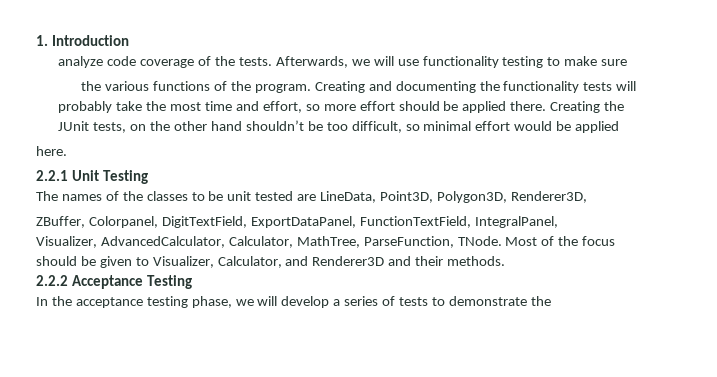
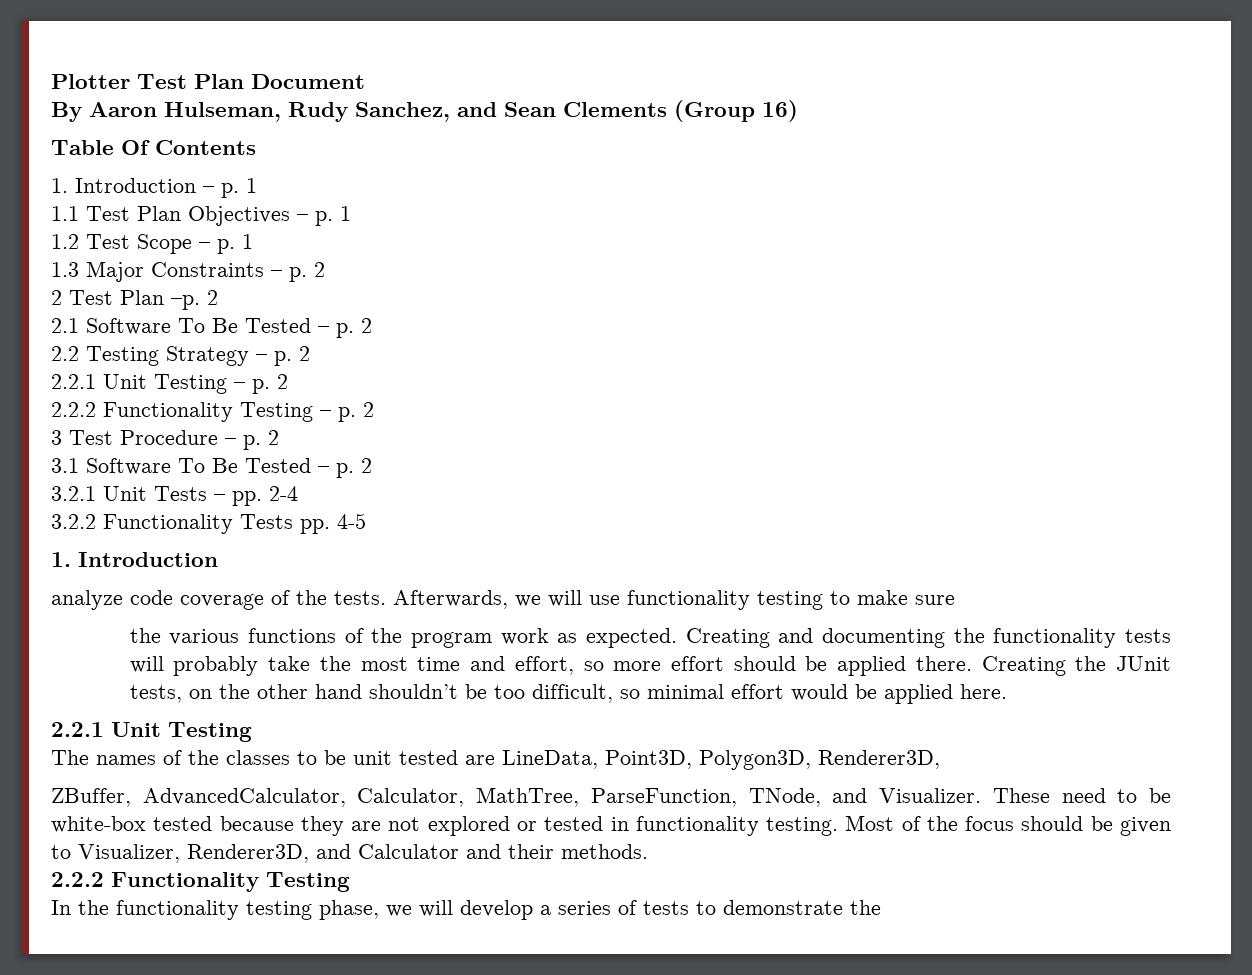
(36, 40) none -> [51,74,365,89] [51,100,798,122] [51,140,256,155] [51,178,257,198] [51,206,351,226] [51,234,253,254] [51,261,325,282] [51,290,218,310] [51,318,372,338] [51,346,310,366] [51,374,288,394] [51,402,374,422] [51,430,279,450] [51,458,372,478] [51,486,298,506] [51,513,366,534] Plotter Test Plan Document // By Aaron Hulseman, Rudy Sanchez, and Sean Clements (Group 16) // Table Of Contents // 1. Introduction – p. 1 // 1.1 Test Plan Objectives – p. 1 // 1.2 Test Scope – p. 1 // 1.3 Major Constraints – p. 2 // 2 Test Plan –p. 2 // 2.1 Software To Be Tested – p. 2 // 2.2 Testing Strategy – p. 2 // 2.2.1 Unit Testing – p. 2 // 2.2.2 Functionality Testing – p. 2 // 3 Test Procedure – p. 2 // 3.1 Software To Be Tested – p. 2 // 3.2.1 Unit Tests – pp. 2-4 // 3.2.2 Functionality Tests pp. 4-5 //
[254,84,311,93] program. -> [411,628,678,648] program work as expected.
(637, 86) // -> (164, 664) none
(625, 106) // -> (1107, 663) none
(620, 127) // -> (953, 694) none
[88,216,558,228] [36,236,502,248] Colorpanel, DigitTextField, ExportDataPanel, FunctionTextField, IntegralPanel, // Visualizer, AdvancedCalculator, Calculator, MathTree, ParseFunction, TNode. -> [142,787,1172,807] [51,816,839,836] AdvancedCalculator, Calculator, MathTree, ParseFunction, TNode, and Visualizer. These need to be white-box tested because they are not explored or tested in functionality testing.
(616, 241) // -> (1015, 823) none
[217,256,385,268] Calculator, and Renderer3D -> [187,844,459,863] Renderer3D, and Calculator
[71,275,143,289] Acceptance -> [111,872,259,892] Functionality
[75,297,143,308] acceptance -> [116,900,239,920] functionality

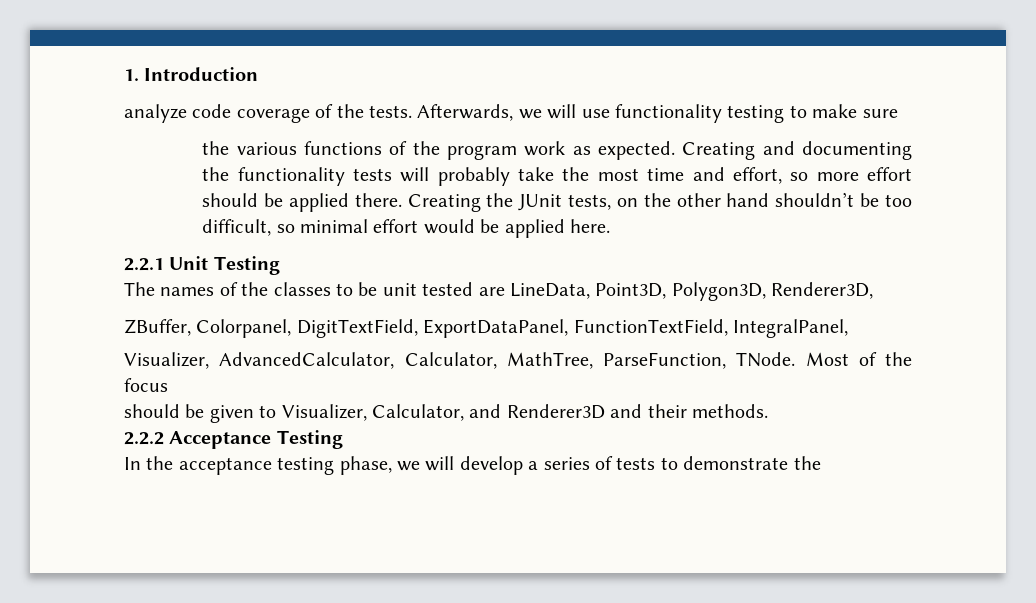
[51,74,365,89] [51,100,798,122] [51,140,256,155] [51,178,257,198] [51,206,351,226] [51,234,253,254] [51,261,325,282] [51,290,218,310] [51,318,372,338] [51,346,310,366] [51,374,288,394] [51,402,374,422] [51,430,279,450] [51,458,372,478] [51,486,298,506] [51,513,366,534] Plotter Test Plan Document // By Aaron Hulseman, Rudy Sanchez, and Sean Clements (Group 16) // Table Of Contents // 1. Introduction – p. 1 // 1.1 Test Plan Objectives – p. 1 // 1.2 Test Scope – p. 1 // 1.3 Major Constraints – p. 2 // 2 Test Plan –p. 2 // 2.1 Software To Be Tested – p. 2 // 2.2 Testing Strategy – p. 2 // 2.2.1 Unit Testing – p. 2 // 2.2.2 Functionality Testing – p. 2 // 3 Test Procedure – p. 2 // 3.1 Software To Be Tested – p. 2 // 3.2.1 Unit Tests – pp. 2-4 // 3.2.2 Functionality Tests pp. 4-5 // -> (124, 75) none
[142,787,1172,807] [51,816,839,836] AdvancedCalculator, Calculator, MathTree, ParseFunction, TNode, and Visualizer. These need to be white-box tested because they are not explored or tested in functionality testing. -> [196,319,848,338] [124,352,796,369] Colorpanel, DigitTextField, ExportDataPanel, FunctionTextField, IntegralPanel, // Visualizer, AdvancedCalculator, Calculator, MathTree, ParseFunction, TNode.
(1015, 823) none -> (168, 385) //
[187,844,459,863] Renderer3D, and Calculator -> [372,404,605,421] Calculator, and Renderer3D
[111,872,259,892] Functionality -> [169,431,272,449] Acceptance
[116,900,239,920] functionality -> [178,457,272,475] acceptance

